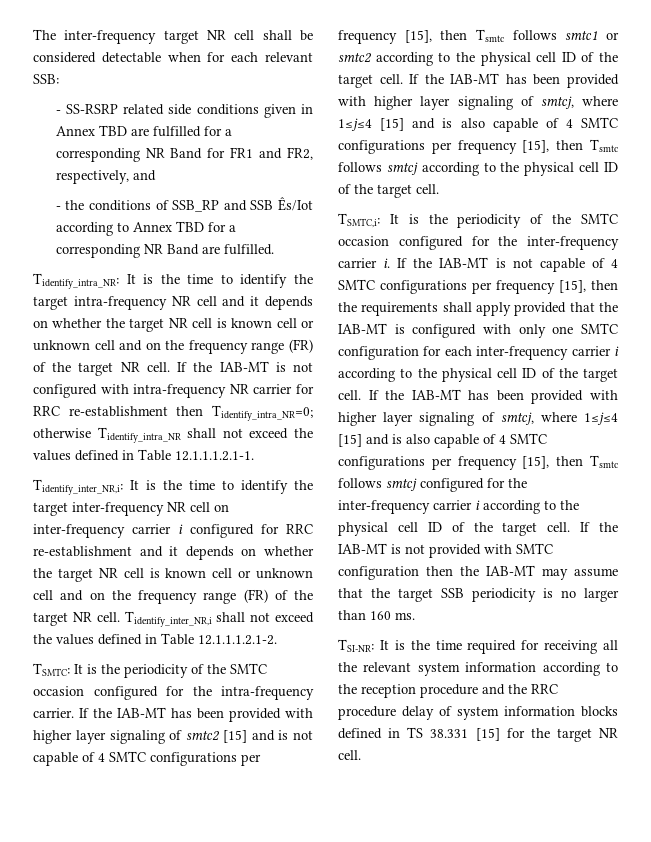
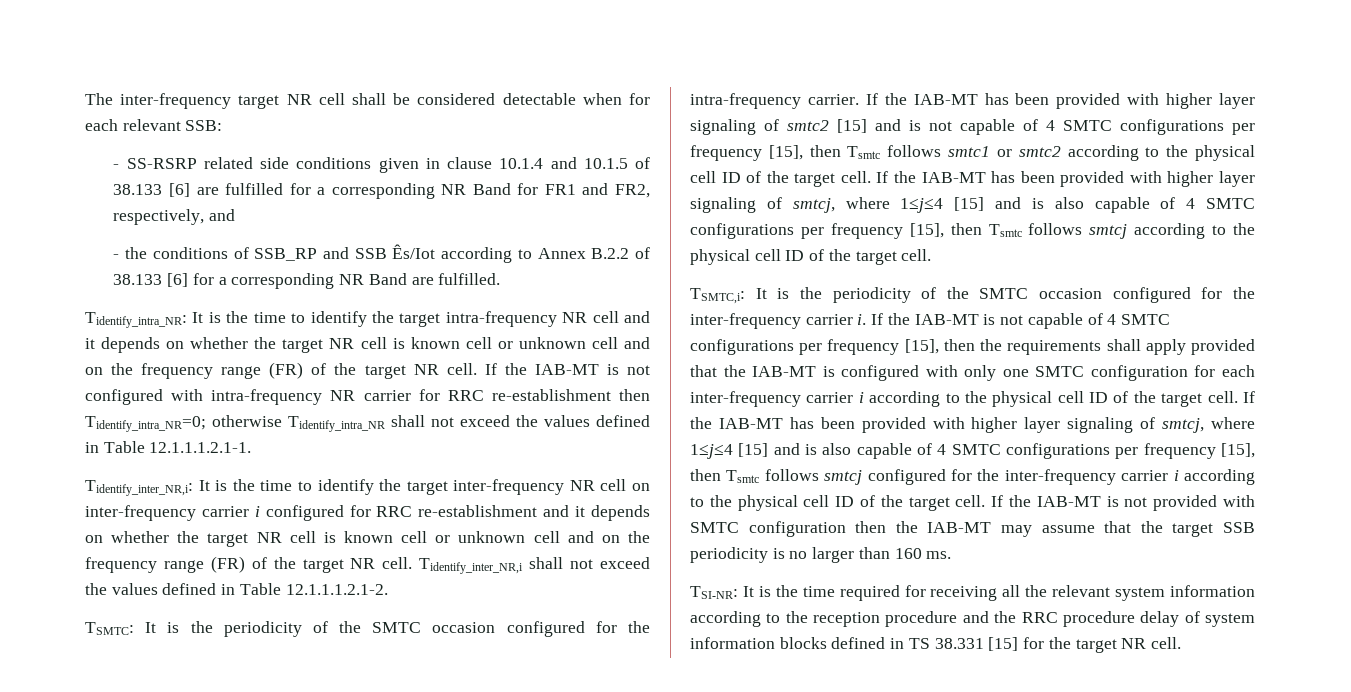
[55,125,127,136] Annex TBD -> [447,157,651,169] [113,183,191,197] clause 10.1.4 and 10.1.5 of 38.133 [6]
[175,221,204,232] TBD -> [591,247,650,259] [113,273,189,287] B.2.2 of 38.133 [6]

